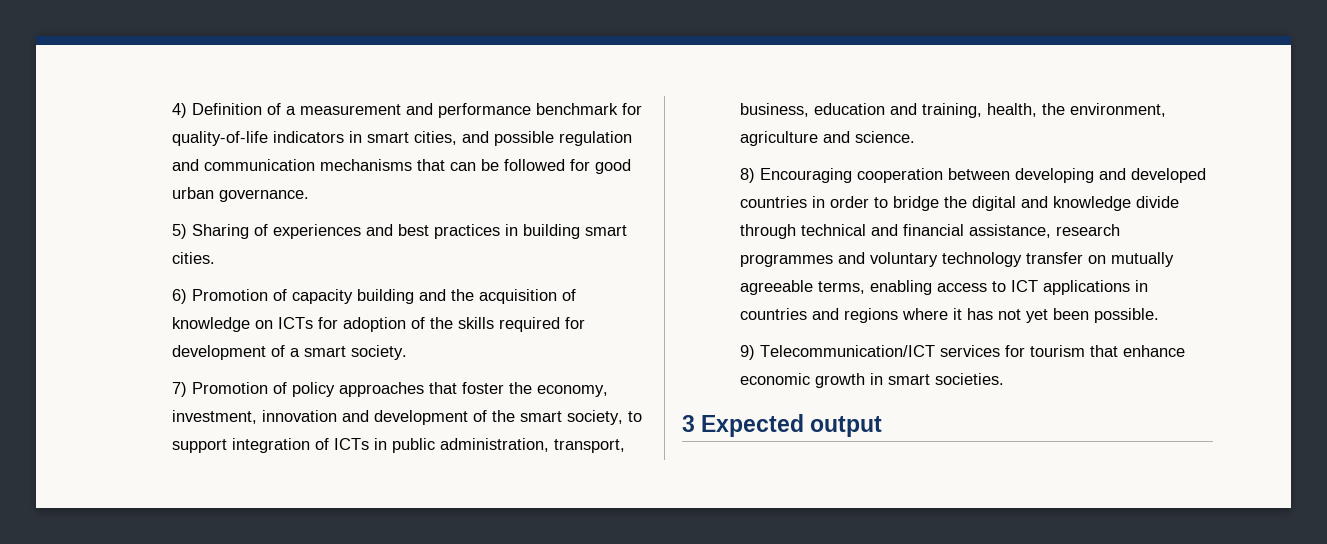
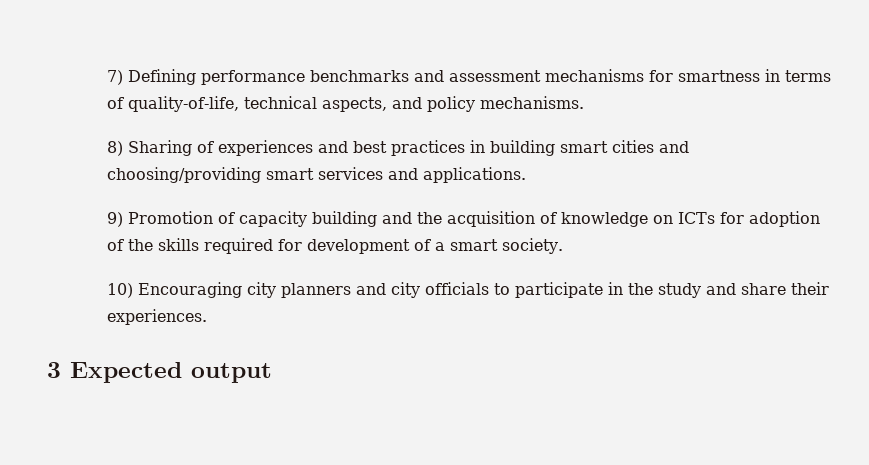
[171,103,642,118] [171,131,632,146] [171,159,631,174] [171,187,309,202] [171,224,187,239] 4) Definition of a measurement and performance benchmark for quality-of-life indicators in smart cities, and possible regulation and communication mechanisms that can be followed for good urban governance. // 5) -> [107,69,832,85] [107,96,585,112] [107,141,124,156] 7) Defining performance benchmarks and assessment mechanisms for smartness in terms of quality-of-life, technical aspects, and policy mechanisms. // 8)
[171,252,215,264] [171,289,187,304] cities. // 6) -> [612,140,690,153] [107,167,527,183] [107,212,124,227] cities and choosing/providing smart services and applications. // 9)
[171,382,608,397] [171,410,642,425] [171,438,625,453] [739,103,1166,118] [739,131,915,146] [739,168,1206,183] [739,196,1179,211] [739,224,1120,239] [739,252,1174,267] [739,280,1148,295] [739,308,1159,323] [739,345,1185,360] [739,373,1004,388] 7) Promotion of policy approaches that foster the economy, investment, innovation and development of the smart society, to support integration of ICTs in public administration, transport, business, education and training, health, the environment, agriculture and science. // 8) Encouraging cooperation between developing and developed countries in order to bridge the digital and knowledge divide through technical and financial assistance, research programmes and voluntary technology transfer on mutually agreeable terms, enabling access to ICT applications in countries and regions where it has not yet been possible. // 9) Telecommunication/ICT services for tourism that enhance economic growth in smart societies. -> [107,282,830,298] [107,309,208,325] 10) Encouraging city planners and city officials to participate in the study and share their experiences.

